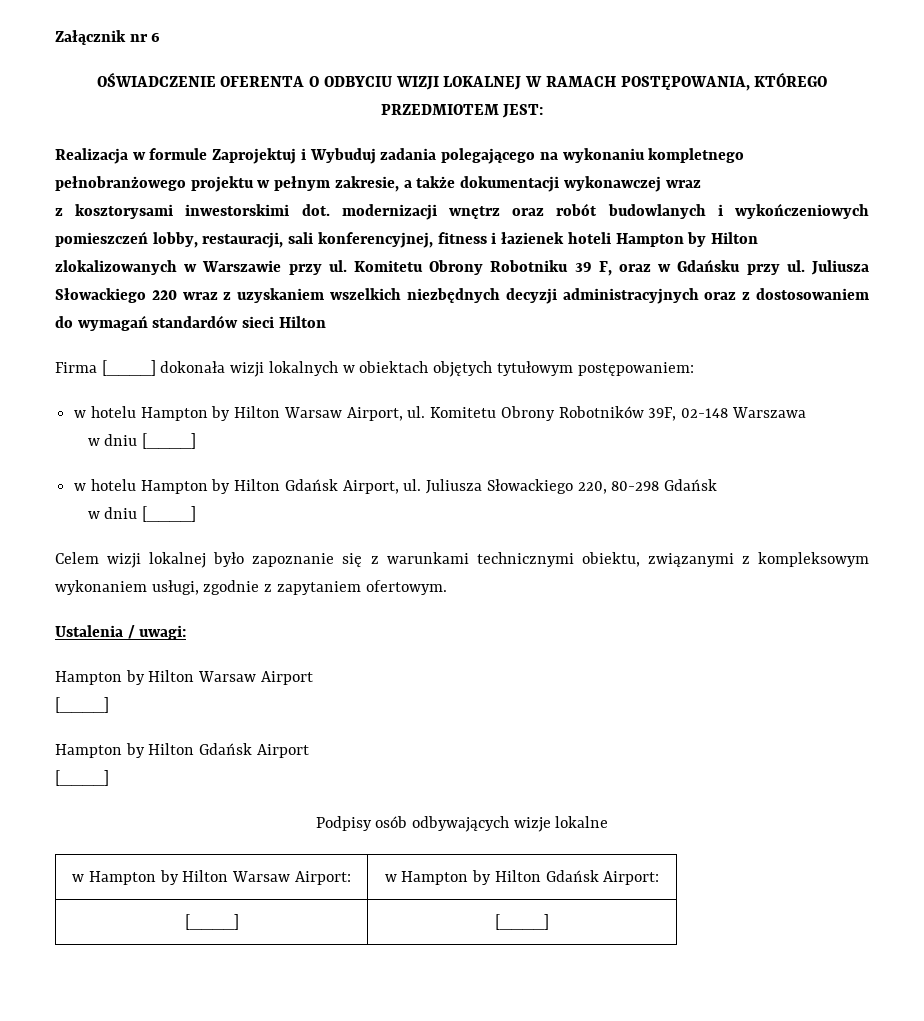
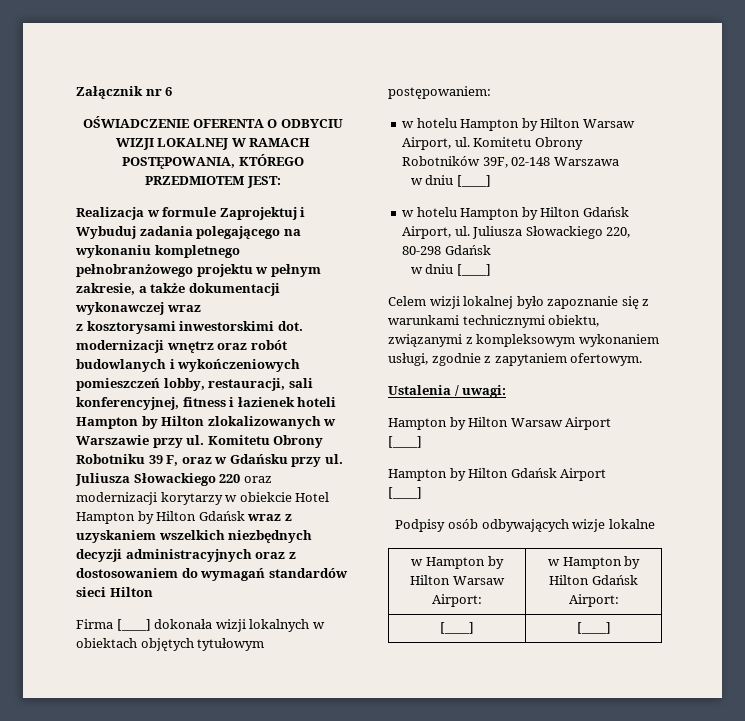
(177, 295) none -> [243,476,272,483] [76,492,330,505] [76,511,245,524] oraz modernizacji korytarzy w obiekcie Hotel Hampton by Hilton Gdańsk

